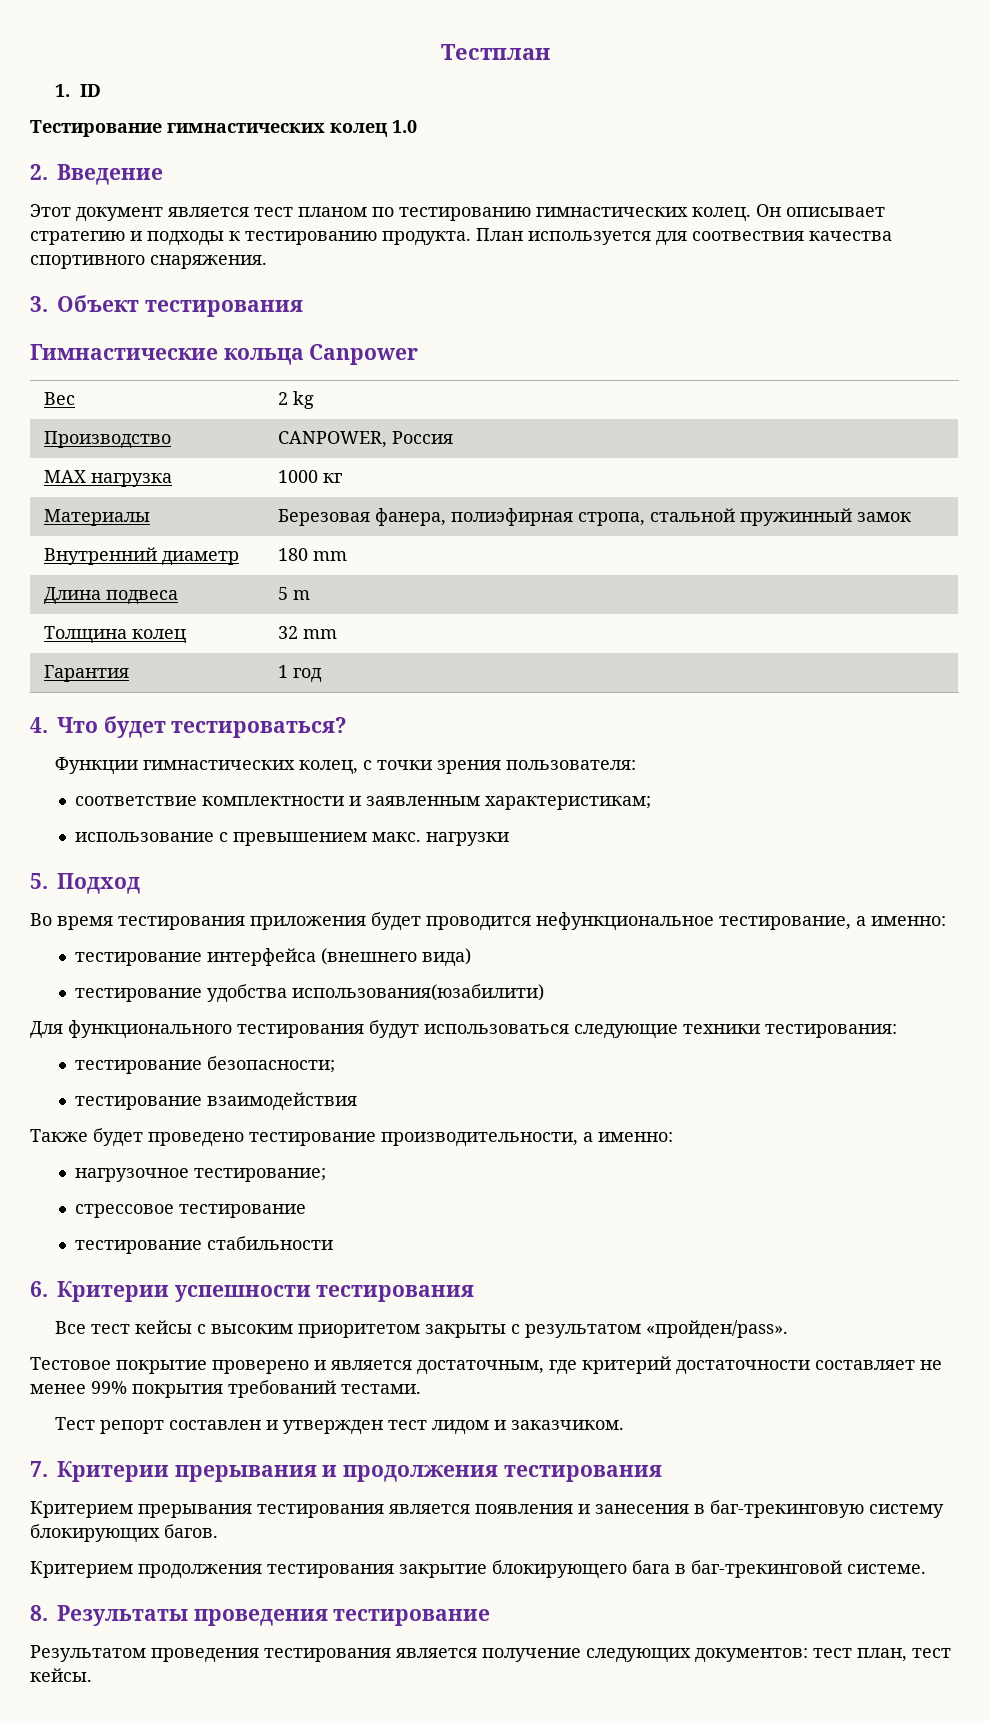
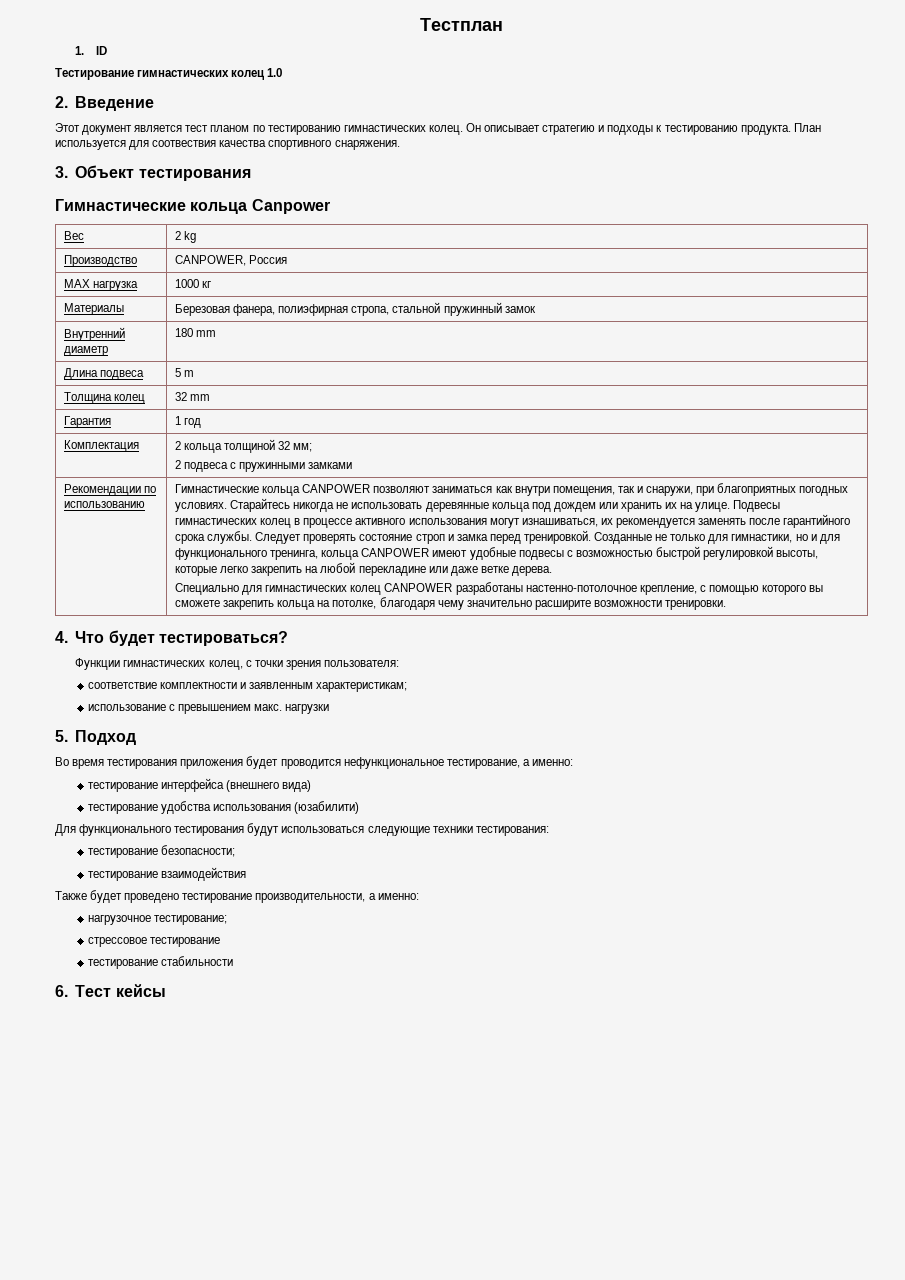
(323, 675) none -> [63,440,139,452] [174,439,313,453] [174,460,353,472] [63,484,157,496] [63,501,145,508] [174,483,849,496] [174,498,781,512] [174,514,851,528] [174,530,840,544] [174,546,819,560] [174,562,552,576] [174,582,824,595] [174,597,727,610] // Комплектация | 2 кольца толщиной 32 мм; // 2 подвеса с пружинными замками // Рекомендации по использованию | Гимнастические кольца CANPOWER позволяют заниматься как внутри помещения, так и снаружи, при благоприятных погодных условиях. Старайтесь никогда не использовать деревянные кольца под дождем или хранить их на улице. Подвесы гимнастических колец в процессе активного использования могут изнашиваться, их рекомендуется заменять после гарантийного срока службы. Следует проверять состояние строп и замка перед тренировкой. Созданные не только для гимнастики, но и для функционального тренинга, кольца CANPOWER имеют удобные подвесы с возможностью быстрой регулировкой высоты, которые легко закрепить на любой перекладине или даже ветке дерева. // Специально для гимнастических колец CANPOWER разработаны настенно-потолочное крепление, с помощью которого вы сможете закрепить кольца на потолке, благодаря чему значительно расширите возможности тренировки.
[291,984,544,1001] использования(юзабилити) -> [213,801,360,814] использования (юзабилити)
[57,1281,475,1302] [55,1320,789,1339] [30,1356,942,1375] [30,1380,421,1398] [55,1417,625,1435] [30,1461,662,1482] [30,1500,944,1518] [30,1524,218,1543] [30,1560,926,1579] [30,1605,491,1626] [30,1645,951,1663] [30,1668,92,1682] Критерии успешности тестирования // Все тест кейсы с высоким приоритетом закрыты с результатом «пройден/pass». // Тестовое покрытие проверено и является достаточным, где критерий достаточности составляет не менее 99% покрытия требований тестами. // Тест репорт составлен и утвержден тест лидом и заказчиком. // 7. Критерии прерывания и продолжения тестирования // Критерием прерывания тестирования является появления и занесения в баг-трекинговую систему блокирующих багов. // Критерием продолжения тестирования закрытие блокирующего бага в баг-трекинговой системе. // 8. Результаты проведения тестирование // Результатом проведения тестирования является получение следующих документов: тест план, тест кейсы. -> [75,984,166,997] Тест кейсы

